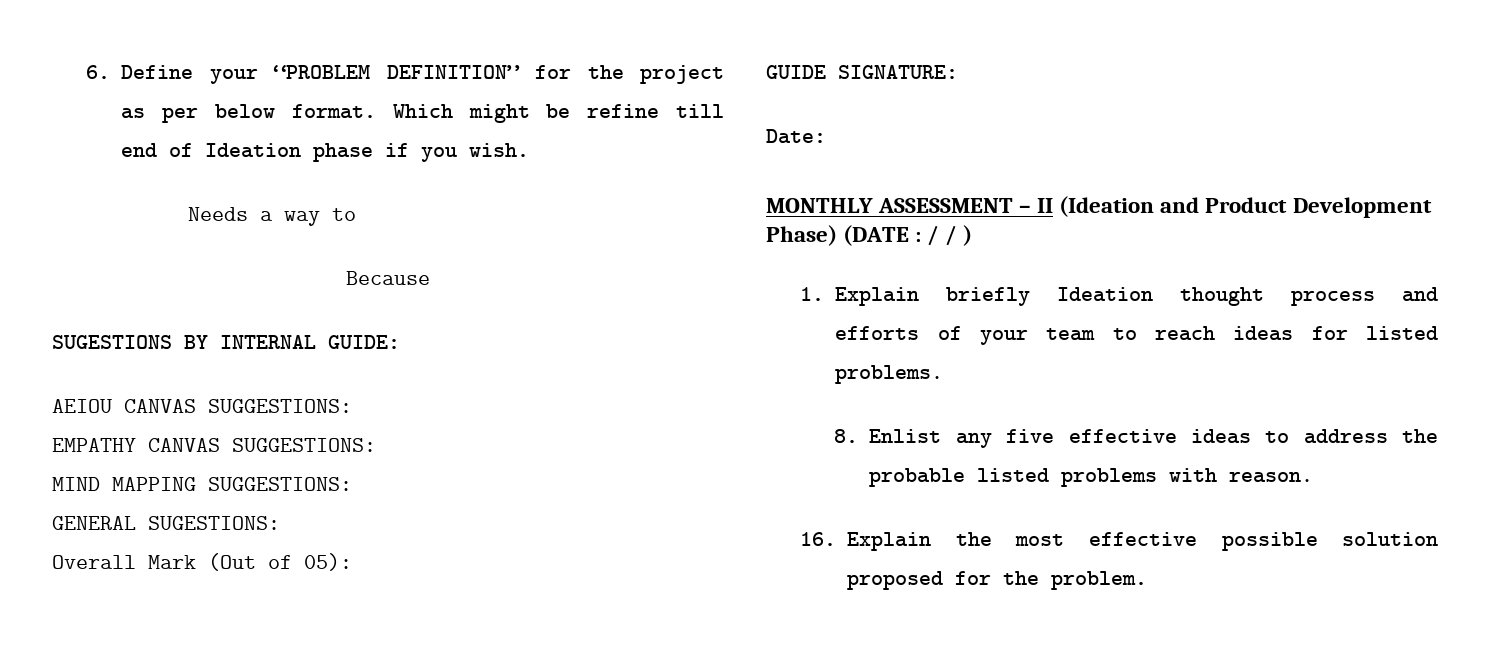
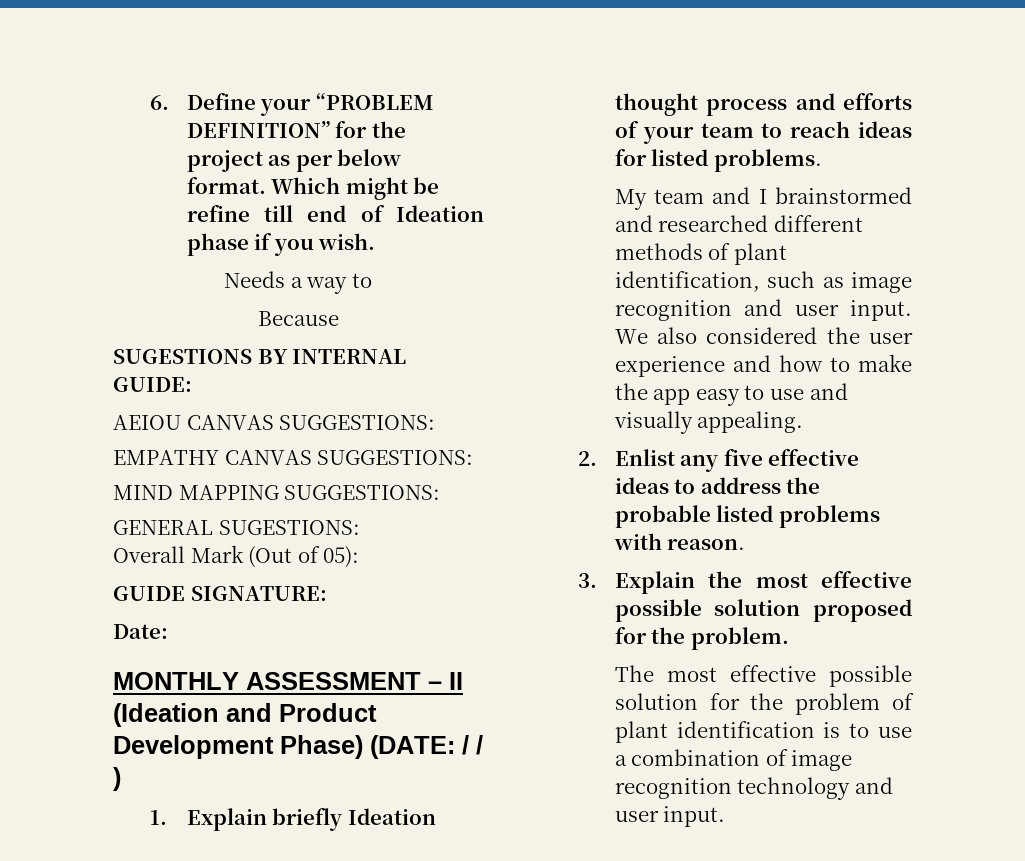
[843,225,922,246] (DATE : -> [370,735,455,759] (DATE:
[833,429,858,443] 8. -> [614,187,912,210] [614,215,863,232] [614,243,787,265] [614,271,912,293] [614,299,912,321] [614,327,913,344] [614,354,912,377] [614,383,848,406] [613,411,804,434] [577,451,597,466] My team and I brainstormed and researched different methods of plant identification, such as image recognition and user input. We also considered the user experience and how to make the app easy to use and visually appealing. // 2.
[799,532,836,546] 16. -> [577,573,597,588] 3.
(1148, 580) none -> [614,665,912,687] [614,693,914,715] [614,721,912,743] [614,749,853,771] [614,777,893,800] [614,806,726,827] // The most effective possible solution for the problem of plant identification is to use a combination of image recognition technology and user input.

